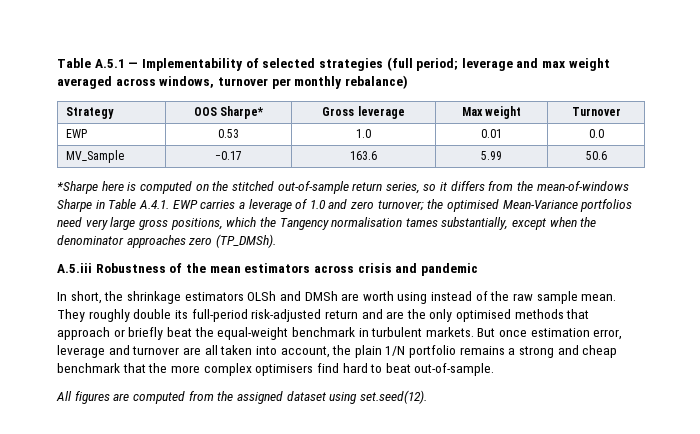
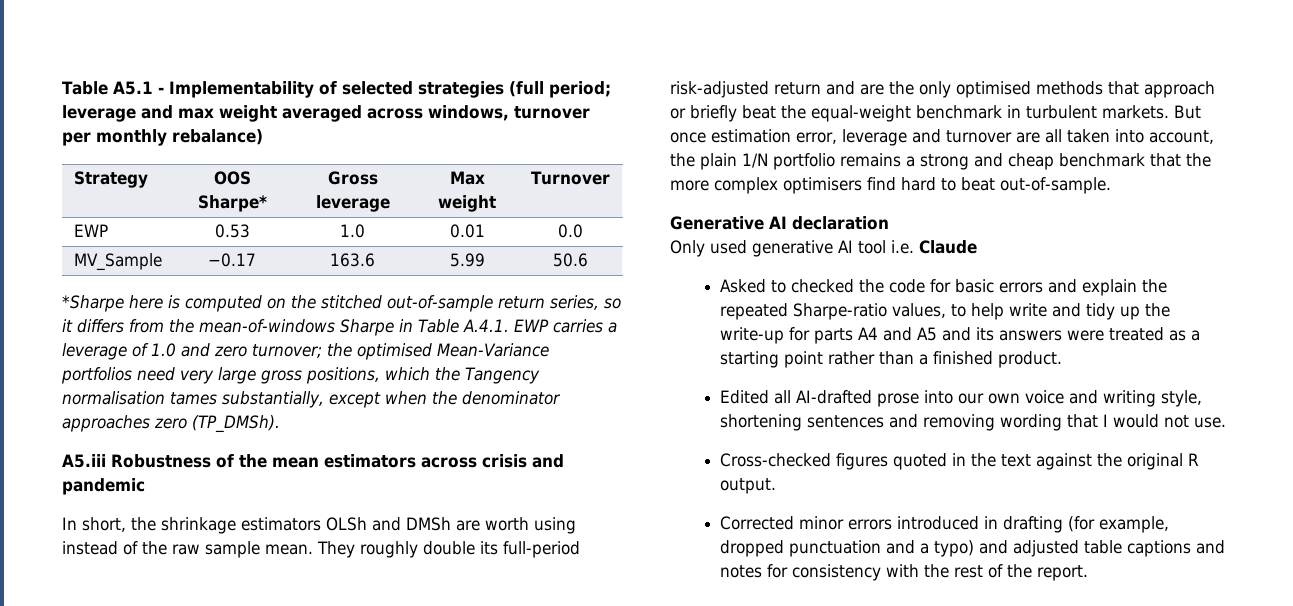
[57,58,139,68] Table A.5.1 — -> [62,81,164,95] Table A5.1 -
[57,263,92,273] A.5.iii -> [62,454,106,468] A5.iii
[56,390,427,404] All figures are computed from the assigned dataset using set.seed(12). -> [670,216,889,230] [670,240,977,257] [719,279,1167,296] [719,303,1170,320] [719,327,1200,344] [719,351,1062,368] [719,390,1202,407] [719,414,1226,431] [719,453,1199,470] [719,478,776,494] [719,516,1169,533] [719,540,1225,557] [719,564,1088,581] Generative AI declaration // Only used generative AI tool i.e. Claude // Asked to checked the code for basic errors and explain the repeated Sharpe-ratio values, to help write and tidy up the write-up for parts A4 and A5 and its answers were treated as a starting point rather than a finished product. // Edited all AI-drafted prose into our own voice and writing style, shortening sentences and removing wording that I would not use. // Cross-checked figures quoted in the text against the original R output. // Corrected minor errors introduced in drafting (for example, dropped punctuation and a typo) and adjusted table captions and notes for consistency with the rest of the report.

